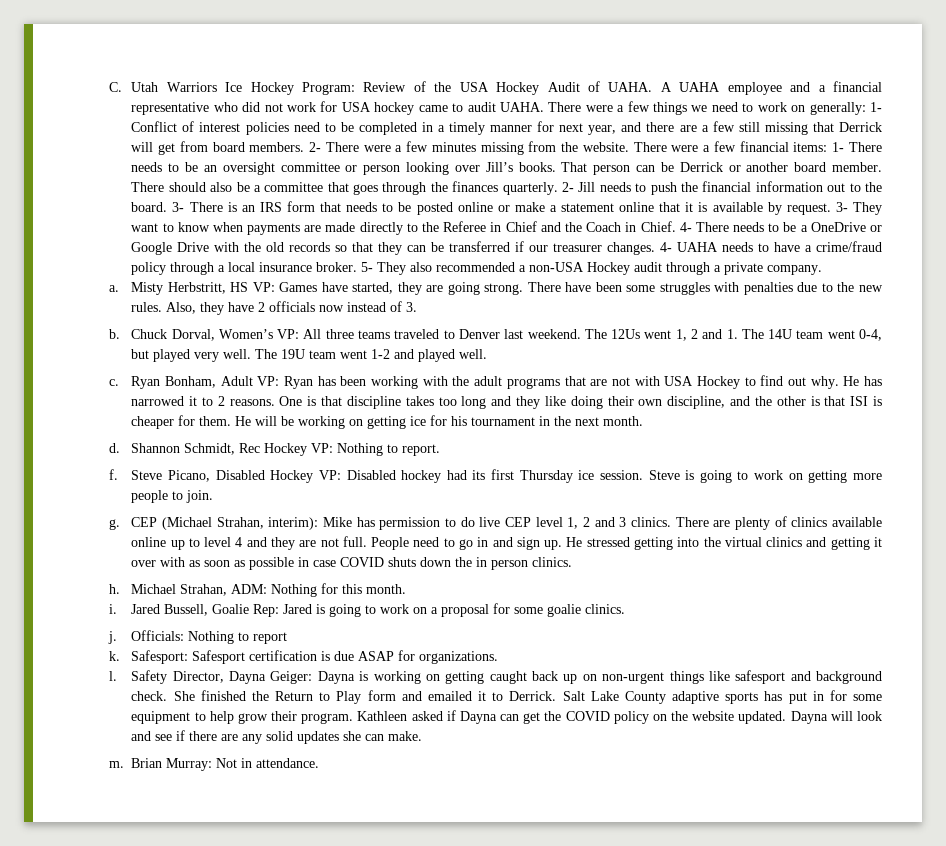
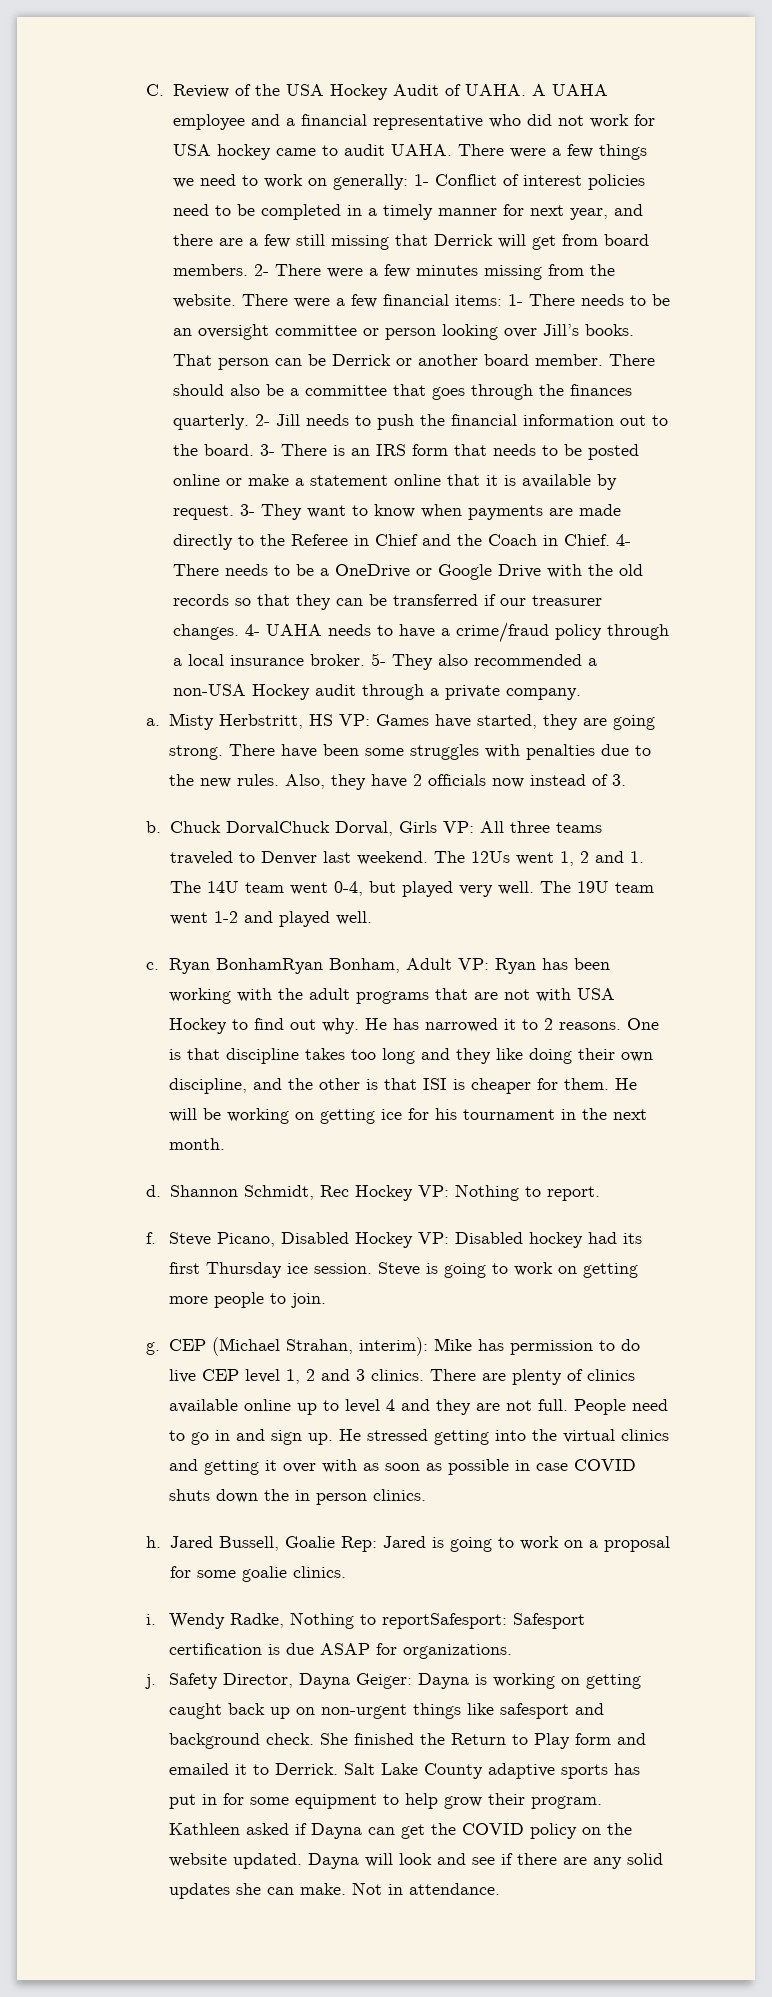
[131,82,356,95] Utah Warriors Ice Hockey Program: -> (165, 90) none
[171,329,273,341] Dorval, Women’s -> [226,821,438,836] DorvalChuck Dorval, Girls
(161, 382) none -> [216,958,324,974] BonhamRyan
[131,583,407,597] [108,604,117,614] Michael Strahan, ADM: Nothing for this month. // i. -> (162, 1542) none
[107,630,288,644] [108,650,189,664] j. Officials: Nothing to report // k. Safesport: -> [146,1612,508,1629] i. Wendy Radke, Nothing to reportSafesport:
[108,671,117,681] l. -> [145,1674,157,1689] j.
[108,758,213,771] // m. Brian Murray: -> (347, 1889) none

